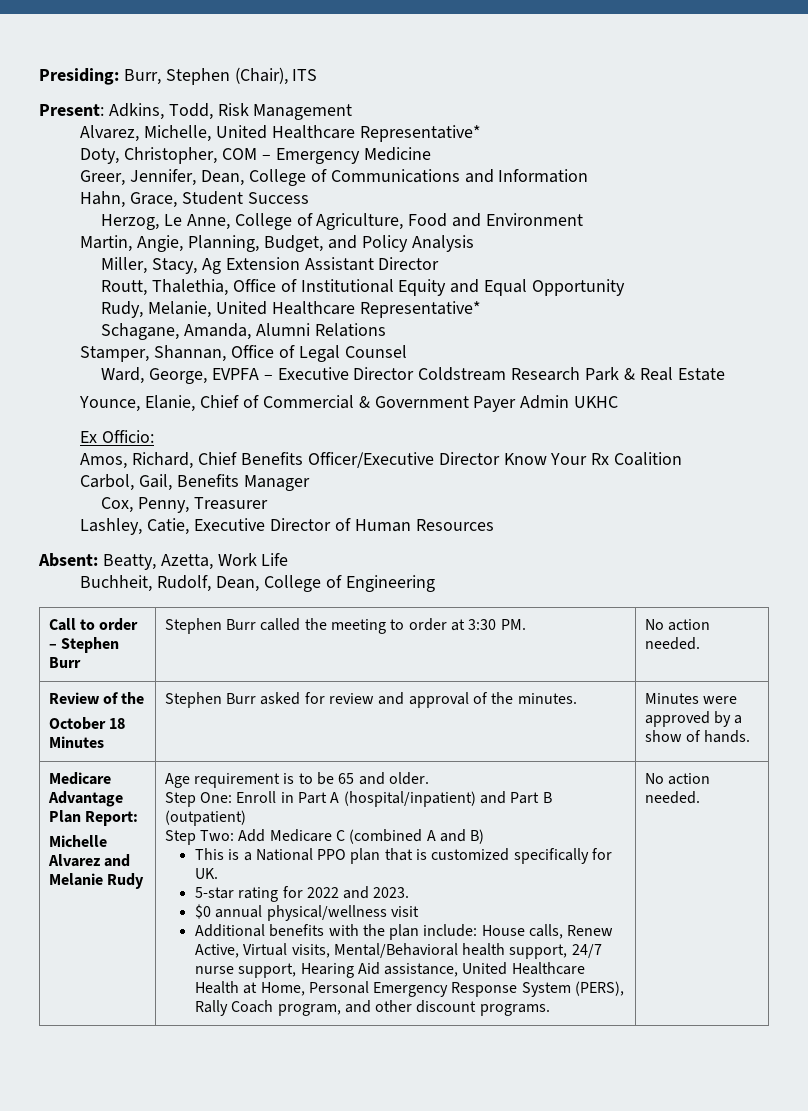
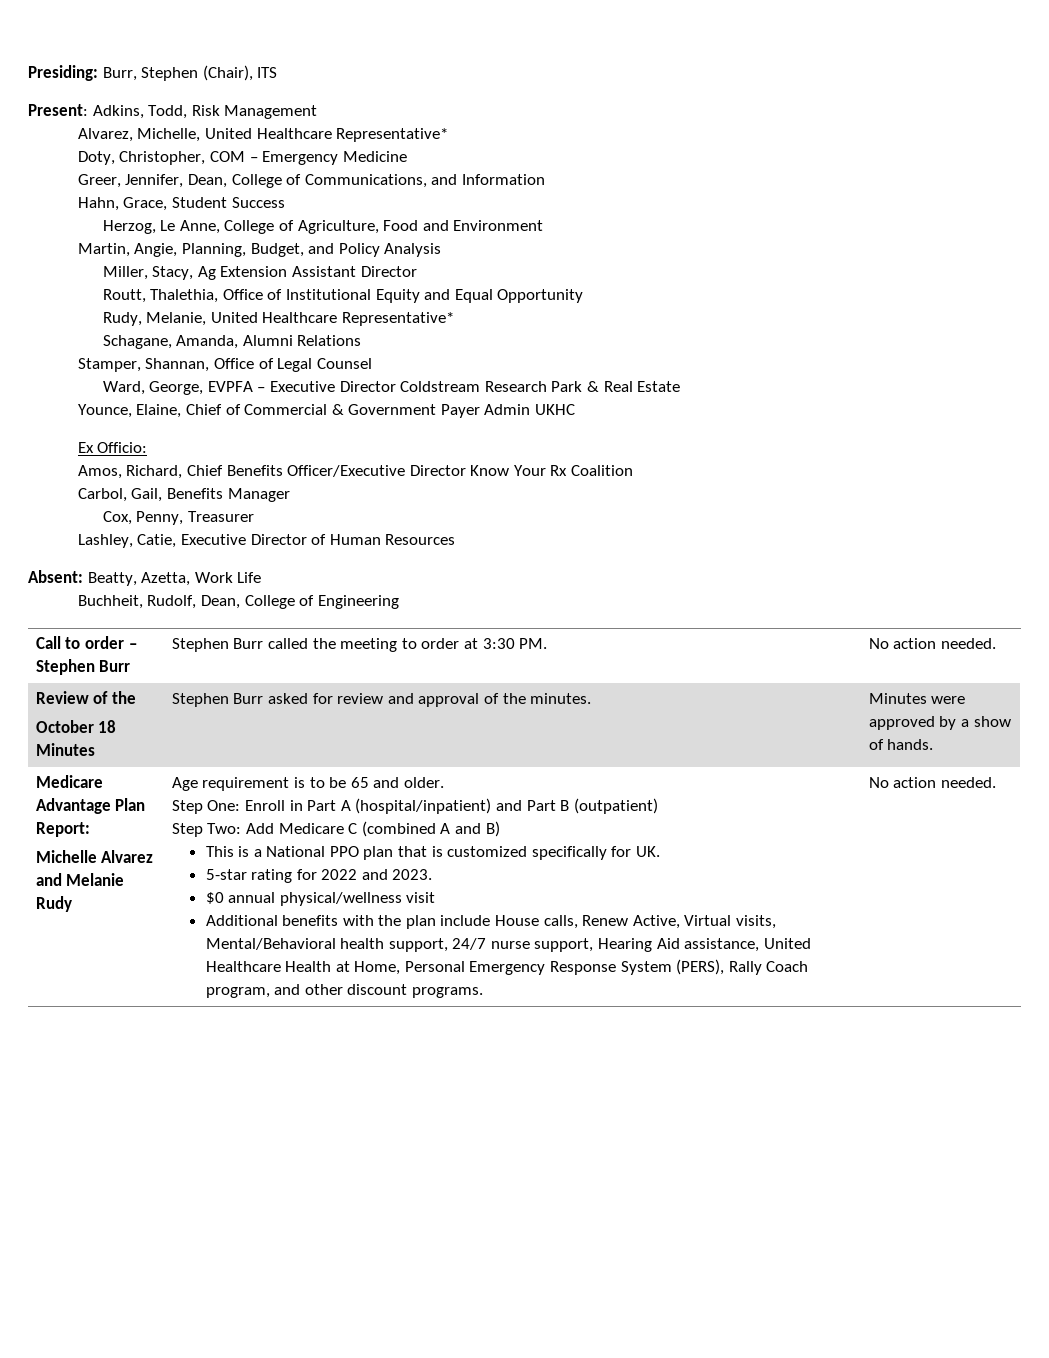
[330,169,460,183] Communications -> [304,174,427,188] Communications,
[145,395,196,412] Elanie, -> [136,404,182,418] Elaine,
[423,924,478,937] include: -> [440,915,491,926] include

